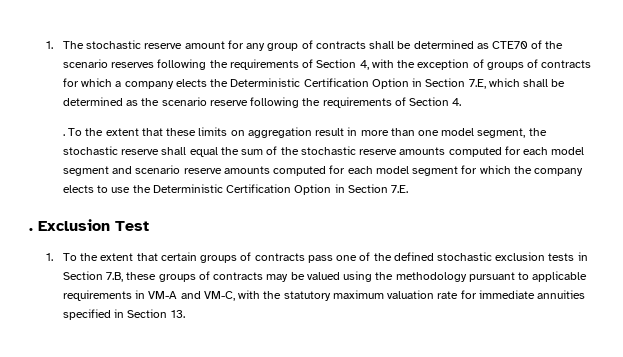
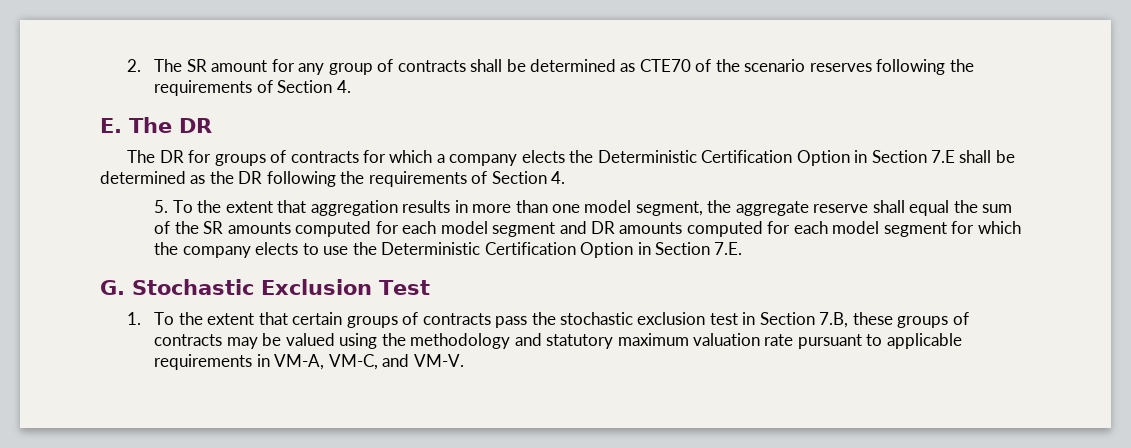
[45,40,183,49] 1. The stochastic reserve -> [127,59,207,72] 2. The SR
[359,59,484,70] 4, with the exception of -> [336,80,351,93] [100,117,212,133] [127,150,212,163] 4. // E. The DR // The DR for
[468,78,520,89] 7.E, which -> [930,150,955,163] 7.E
[161,97,462,108] [62,127,345,138] scenario reserve following the requirements of Section 4. // . To the extent that these limits on aggregation result -> [238,171,566,187] [154,200,451,216] DR following the requirements of Section 4. // 5. To the extent that aggregation results
[62,146,118,155] stochastic -> [735,201,809,216] aggregate
[300,146,398,155] stochastic reserve -> [203,221,224,234] SR
[135,165,222,174] scenario reserve -> [591,221,616,234] DR
[29,228,33,231] . -> [100,279,254,295] G. Stochastic
[336,252,434,261] one of the defined -> [531,312,556,325] the
[548,253,575,261] tests -> [709,313,738,325] test
(467, 277) none -> [514,333,794,349] and statutory maximum valuation rate
[148,290,585,301] [62,309,185,320] VM-A and VM-C, with the statutory maximum valuation rate for immediate annuities specified in Section 13. -> [274,354,464,370] VM-A, VM-C, and VM-V.

